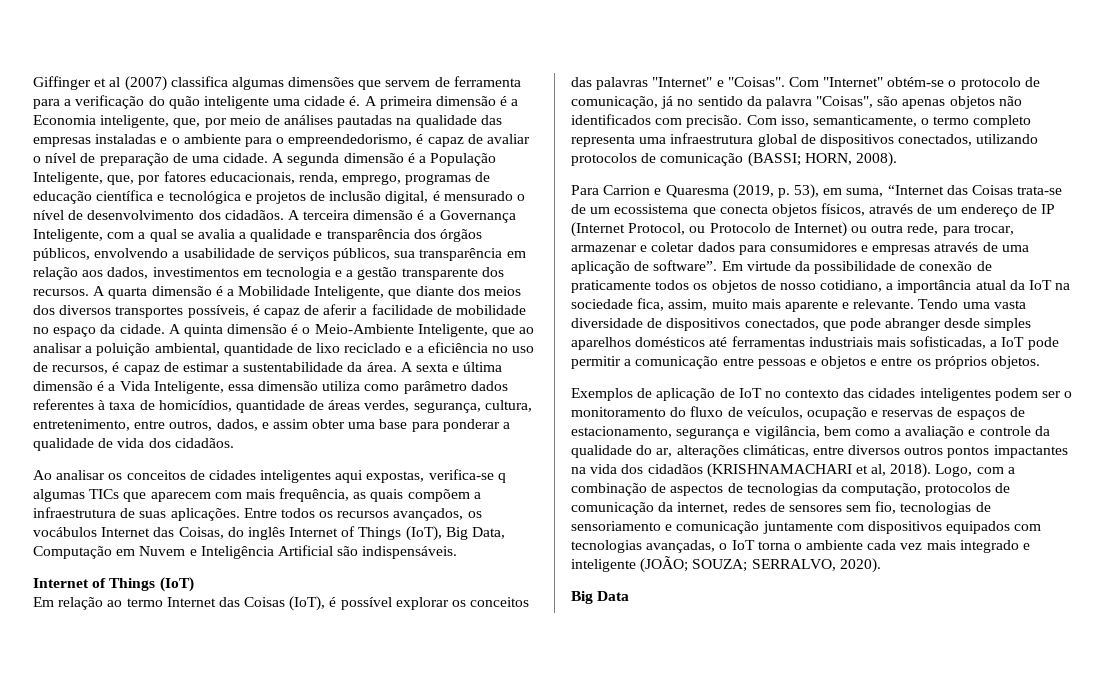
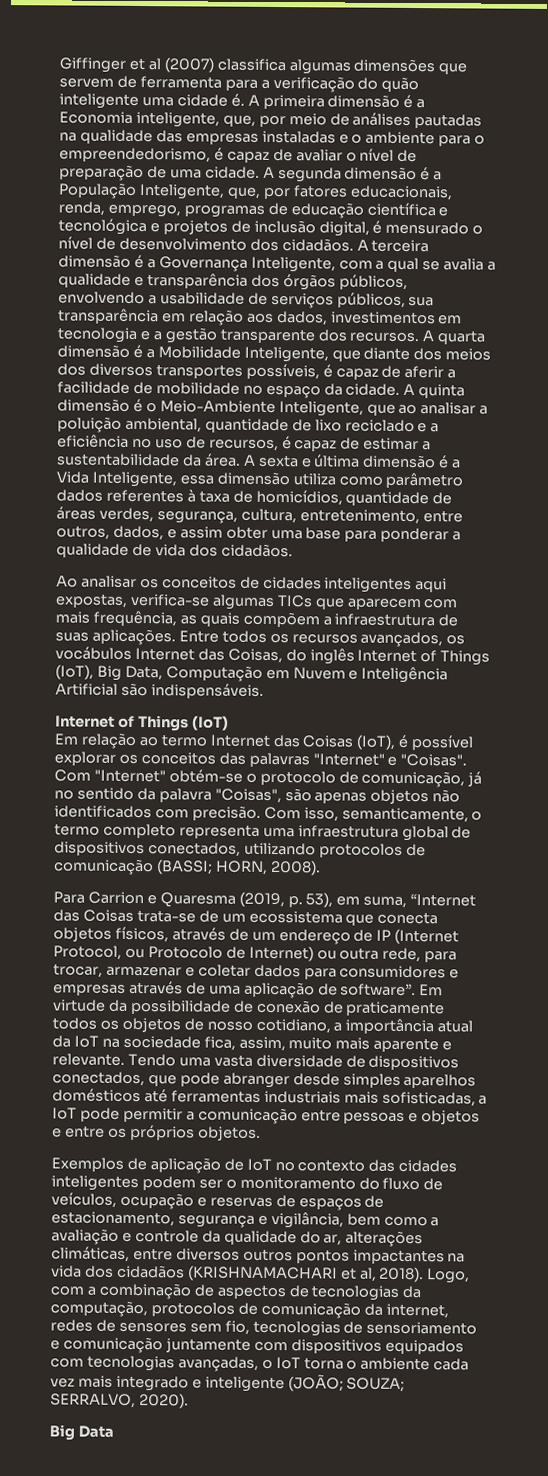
[497,473,506,483] q -> (210, 600) none

